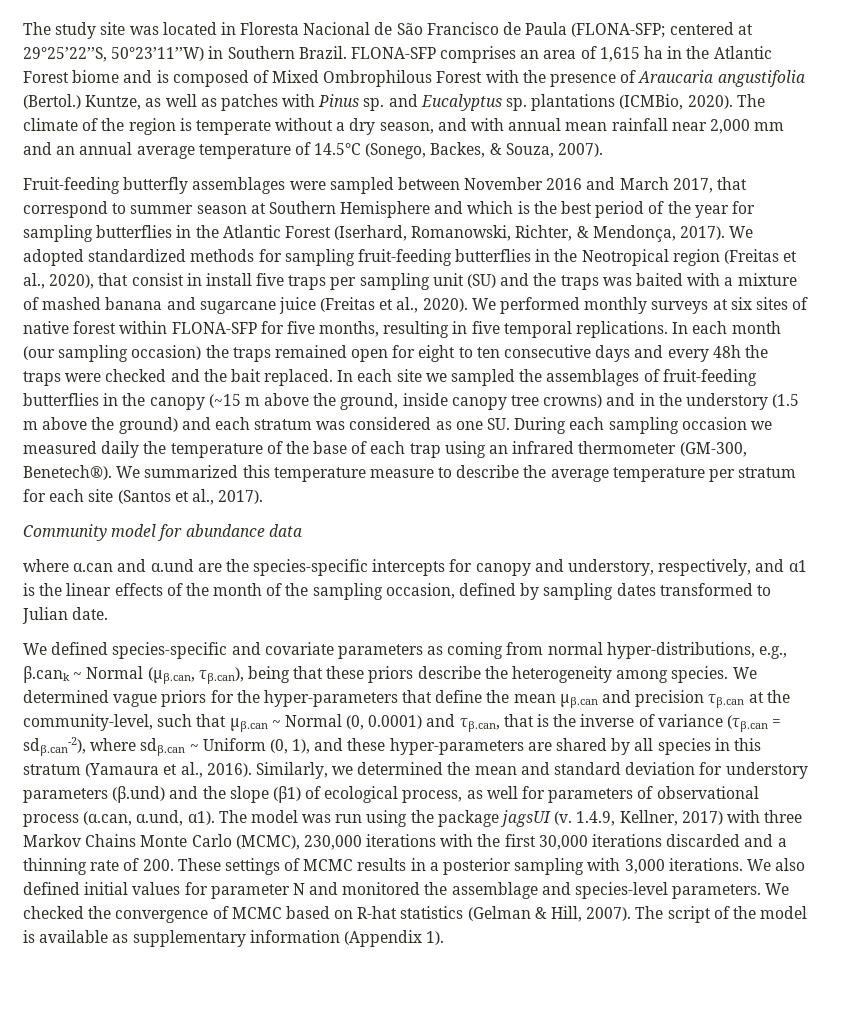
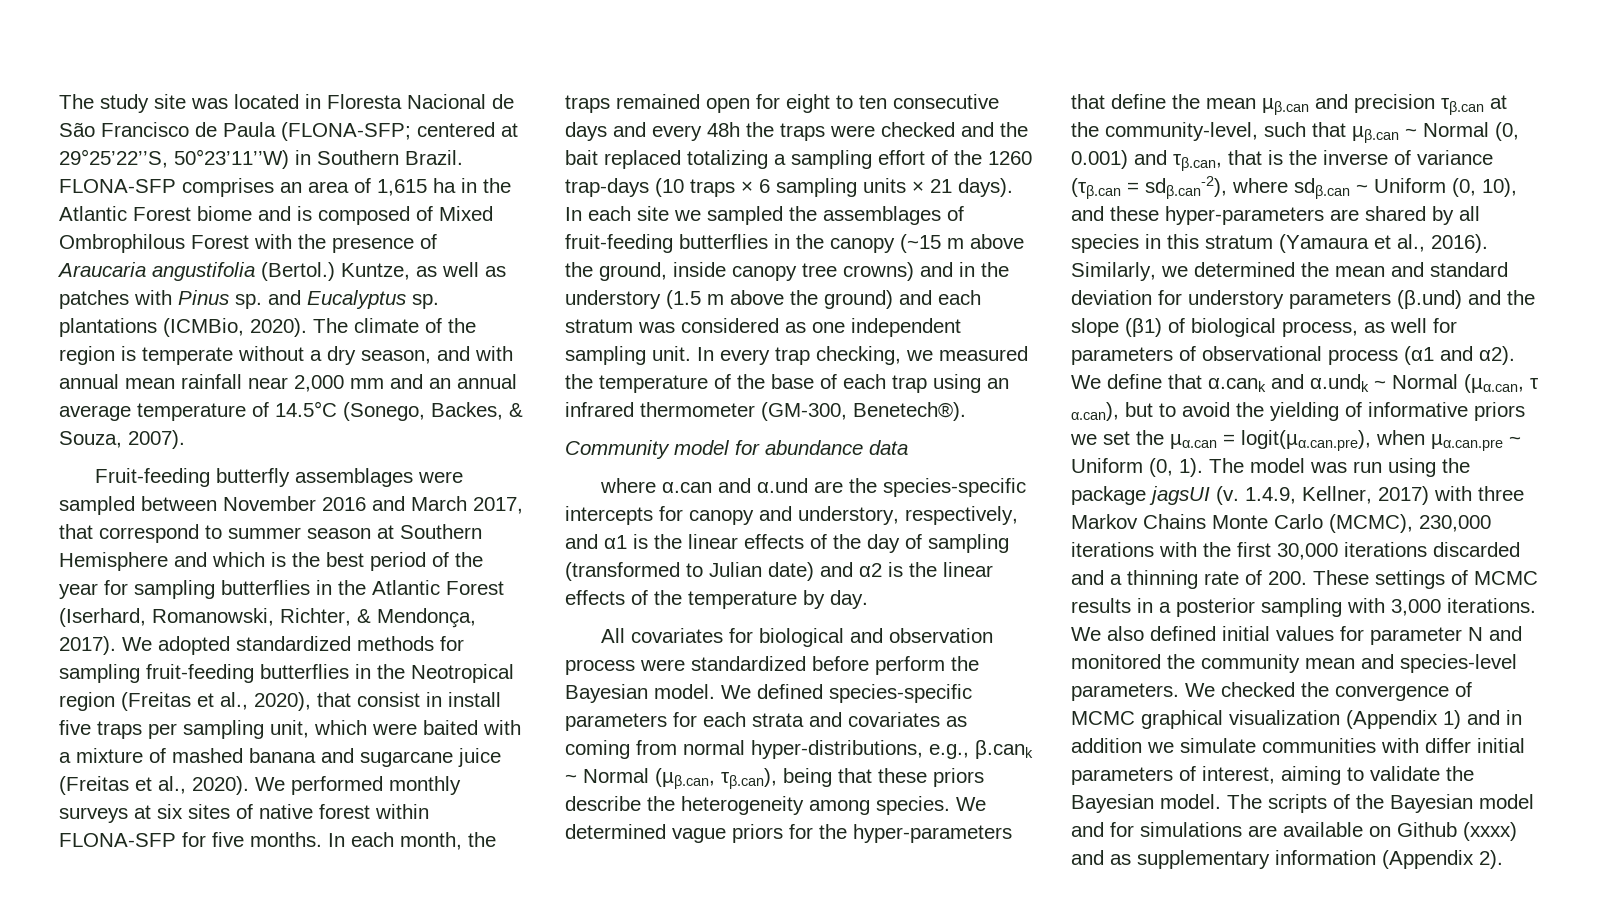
[432,273,632,290] unit (SU) and the traps was -> [270,720,417,738] unit, which were
[319,321,781,338] [23,345,202,362] months, resulting in five temporal replications. In each month (our sampling occasion) -> [250,832,462,850] months. In each month,
[264,369,334,386] replaced. -> [604,150,1032,169] [565,178,1013,197] replaced totalizing a sampling effort of the 1260 trap-days (10 traps × 6 sampling units × 21 days).
[487,417,747,434] SU. During each sampling occasion -> [851,318,961,337] [565,346,901,365] independent sampling unit. In every trap checking,
[101,441,140,458] daily -> (1028, 353) none
[116,465,797,482] [23,489,264,505] We summarized this temperature measure to describe the average temperature per stratum for each site (Santos et al., 2017). -> (966, 411) none
[213,583,771,600] [22,607,109,624] [23,642,423,659] month of the sampling occasion, defined by sampling dates transformed to Julian date. // We defined species-specific and covariate parameters -> [867,534,1009,553] [565,562,993,581] [565,590,868,609] [600,628,993,647] [565,656,979,675] [565,684,972,703] [565,712,940,731] day of sampling (transformed to Julian date) and α2 is the linear effects of the temperature by day. // All covariates for biological and observation process were standardized before perform the Bayesian model. We defined species-specific parameters for each strata and covariates
[368,715,423,729] 0.0001) -> [1071,150,1128,169] 0.001)
[292,739,311,754] 1), -> [1482,178,1517,197] 10),
[324,786,399,803] ecological -> [1191,318,1276,337] biological
[83,810,215,826] (α.can, α.und, α1). -> [1404,346,1515,365] [1071,374,1538,393] [1071,402,1525,421] [1070,430,1521,451] [1071,458,1203,477] (α1 and α2). We define that α.cank and α.undk ~ Normal (µα.can, τ α.can), but to avoid the yielding of informative priors we set the µα.can = logit(µα.can.pre), when µα.can.pre ~ Uniform (0, 1).
[451,882,538,899] assemblage -> [1201,654,1355,673] community mean
[285,906,808,923] [23,930,109,943] based on R-hat statistics (Gelman & Hill, 2007). The script of the model is available -> [1141,710,1522,729] [1071,738,1525,753] [1071,766,1474,785] [1071,794,1534,813] [1071,822,1517,841] [1071,850,1104,865] graphical visualization (Appendix 1) and in addition we simulate communities with differ initial parameters of interest, aiming to validate the Bayesian model. The scripts of the Bayesian model and for simulations are available on Github (xxxx) and
[426,931,445,945] 1). -> [1479,850,1503,869] 2).

